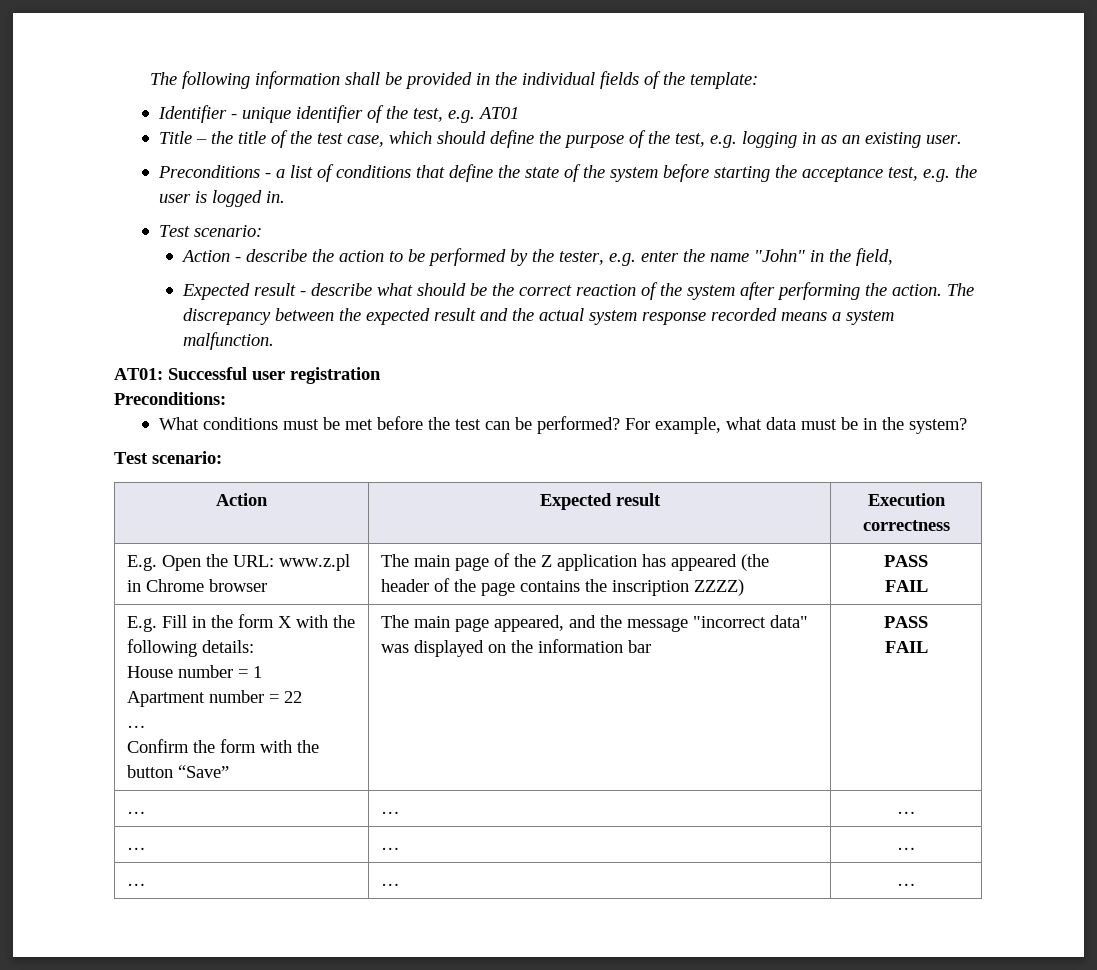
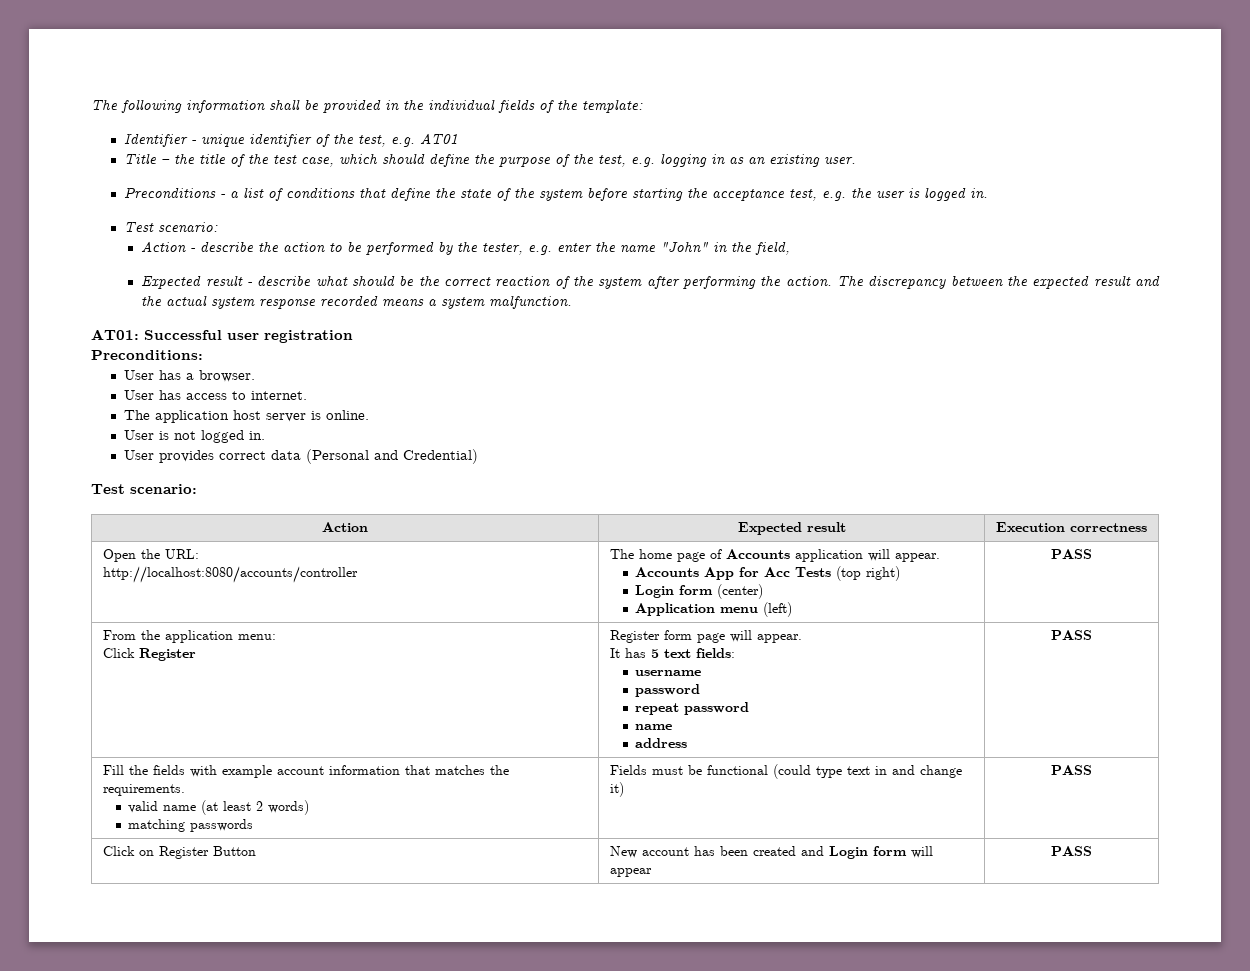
[158,416,967,434] What conditions must be met before the test can be performed? For example, what data must be in the system? -> [124,370,256,382] [124,390,308,400] [124,410,370,423] [124,430,266,443] [124,449,479,464] User has a browser. // User has access to internet. // The application host server is online. // User is not logged in. // User provides correct data (Personal and Credential)
[127,555,158,571] E.g. -> (1147, 527) none
[279,554,351,571] [127,579,268,592] [381,554,451,567] www.z.pl in Chrome browser | The main -> [102,566,358,583] [609,549,672,559] // http://localhost:8080/accounts/controller | The home
[514,554,770,571] [381,578,745,596] [884,555,928,567] [884,580,928,592] [127,614,356,632] [127,639,255,657] [127,665,263,678] [127,690,303,707] [127,725,147,728] [127,739,320,753] [127,765,230,778] [381,615,809,632] [381,639,652,657] [884,616,928,628] [884,641,928,653] [127,811,147,814] [381,811,401,814] [896,811,916,814] [127,847,147,850] [381,847,401,850] [896,847,916,850] [127,883,147,886] [381,883,401,886] [896,883,916,886] the Z application has appeared (the header of the page contains the inscription ZZZZ) | PASS // FAIL // E.g. Fill in the form X with the following details: // House number = 1 // Apartment number = 22 // … // Confirm the form with the button “Save” | The main page appeared, and the message "incorrect data" was displayed on the information bar | PASS // FAIL // … | … | … // … | … | … // … | … | … -> [725,549,940,562] [634,566,900,581] [634,584,763,599] [634,602,792,617] [1051,549,1092,559] [102,630,276,643] [102,648,196,661] [609,630,802,643] [609,648,735,658] [634,670,701,676] [634,684,700,697] [634,702,749,715] [634,724,672,730] [634,738,687,748] [1051,630,1092,640] [102,765,509,778] [102,784,185,796] [127,800,309,815] [127,819,253,832] [609,764,962,779] [609,782,624,797] [1051,765,1092,775] [102,846,256,859] [609,846,933,859] [609,868,652,877] [1051,846,1092,856] Accounts application will appear. // Accounts App for Acc Tests (top right) // Login form (center) // Application menu (left) | PASS // From the application menu: // Click Register | Register form page will appear. // It has 5 text fields: // username // password // repeat password // name // address | PASS // Fill the fields with example account information that matches the requirements. // valid name (at least 2 words) // matching passwords | Fields must be functional (could type text in and change it) | PASS // Click on Register Button | New account has been created and Login form will appear | PASS

